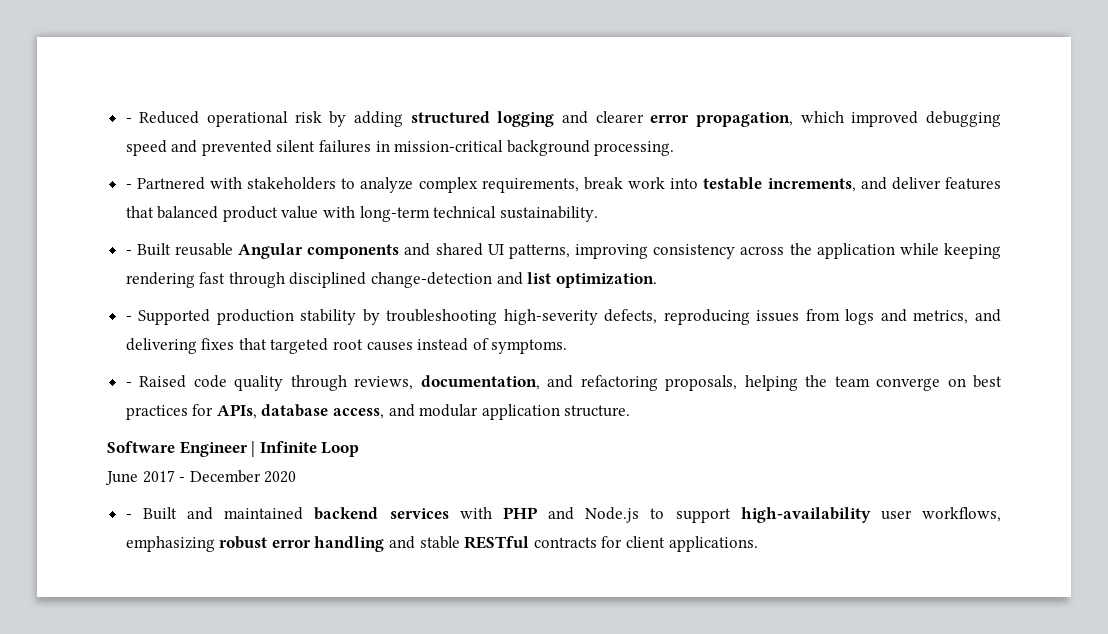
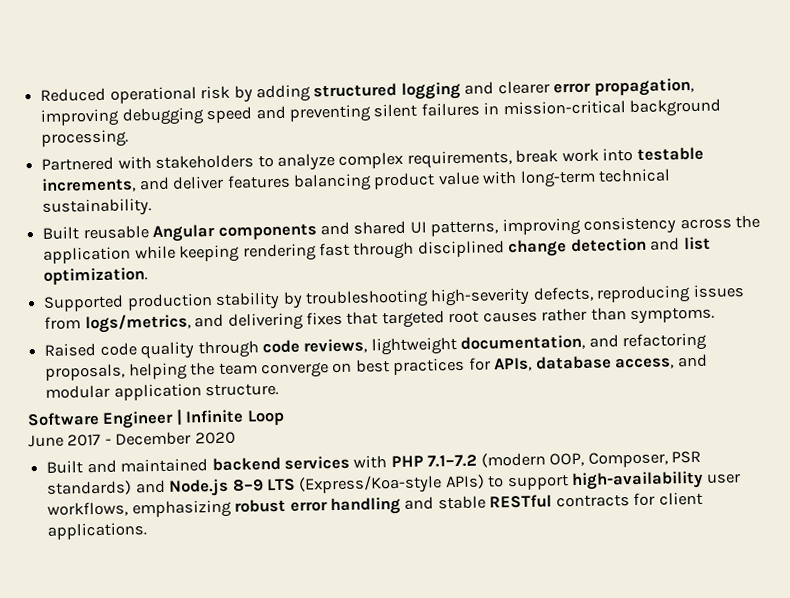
[125,118,132,123] - -> (40, 94) none
[800,111,919,127] which improved -> [40,108,121,127] improving
[201,140,272,156] prevented -> [288,104,372,123] preventing
[125,184,132,189] - -> (130, 138) none
[125,206,219,219] that balanced -> [292,173,372,192] balancing
[125,250,132,255] - -> (153, 207) none
[371,272,493,288] change-detection -> [508,237,647,258] change detection
[125,316,132,321] - -> (149, 276) none
[845,309,969,325] logs and metrics, -> [84,313,191,334] logs/metrics,
[417,338,489,351] instead of -> [541,307,627,322] rather than
[125,382,132,387] - -> (716, 315) none
[354,376,414,390] reviews, -> [261,336,457,356] code reviews, lightweight
[125,514,132,519] - -> (236, 438) none
[548,507,640,523] and Node.js -> [427,450,702,468] [47,474,485,497] 7.1–7.2 (modern OOP, Composer, PSR standards) and Node.js 8–9 LTS (Express/Koa-style APIs)

